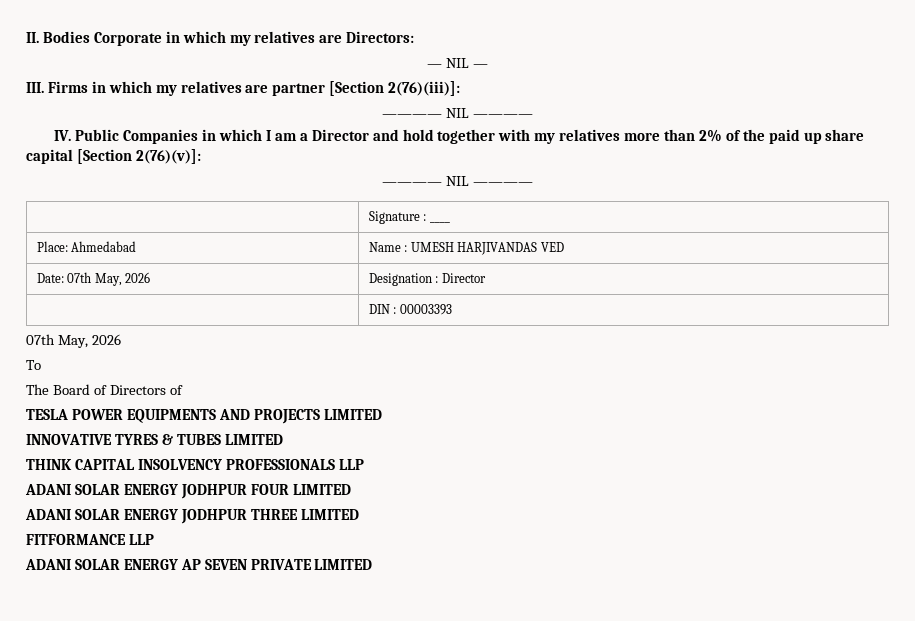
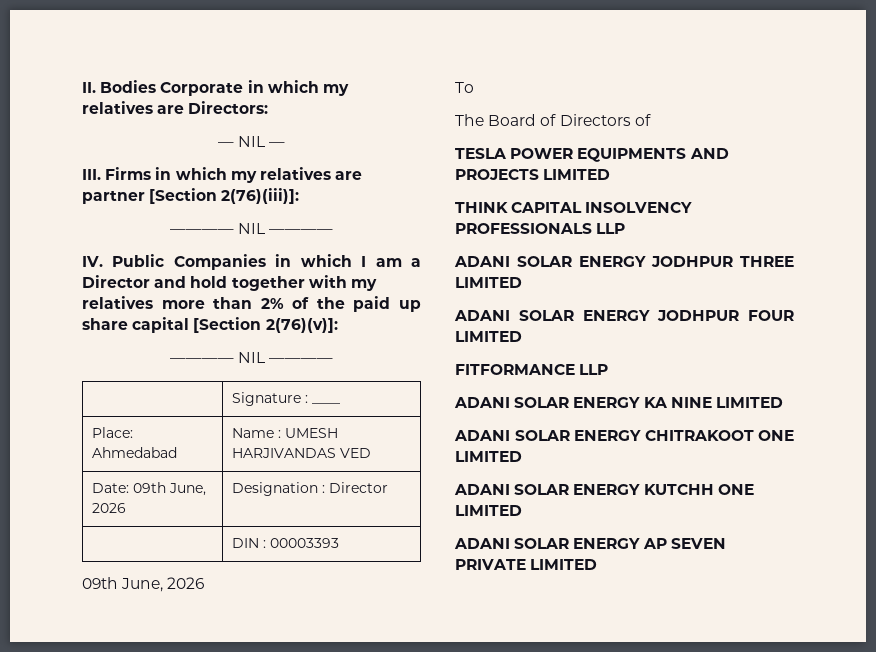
[67,272,122,286] 07th May, -> [133,482,207,496] 09th June,
[26,334,88,348] 07th May, -> [82,577,164,592] 09th June,
[26,434,283,445] // INNOVATIVE TYRES & TUBES LIMITED -> (611, 174) none
[250,484,289,495] FOUR -> [740,256,794,267] THREE
[250,509,298,520] THREE -> [748,310,794,321] FOUR
(154, 539) none -> [454,397,783,408] [454,430,794,441] [455,451,522,462] [454,484,754,495] [455,505,522,516] // ADANI SOLAR ENERGY KA NINE LIMITED // ADANI SOLAR ENERGY CHITRAKOOT ONE LIMITED // ADANI SOLAR ENERGY KUTCHH ONE LIMITED

